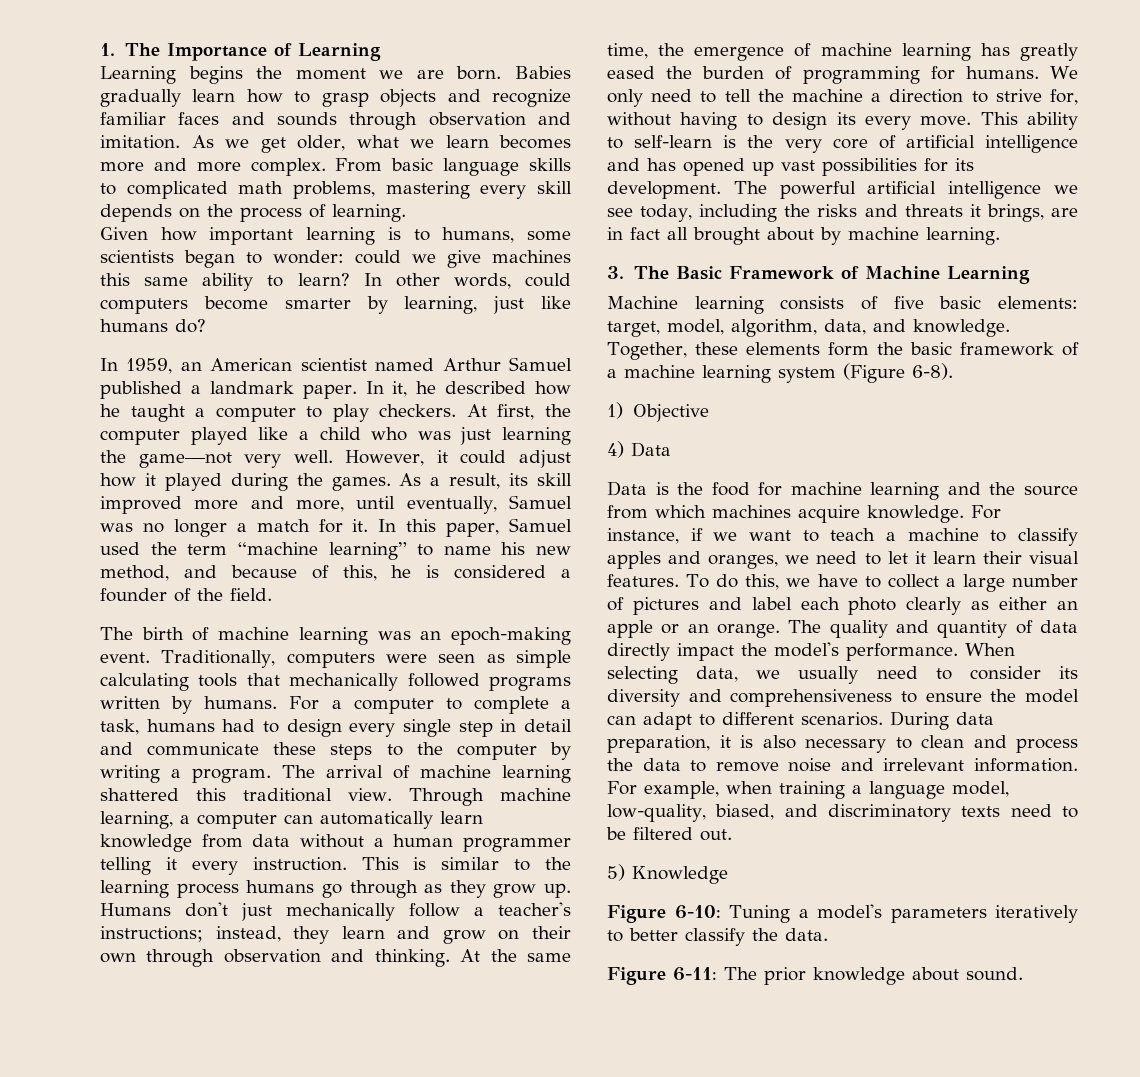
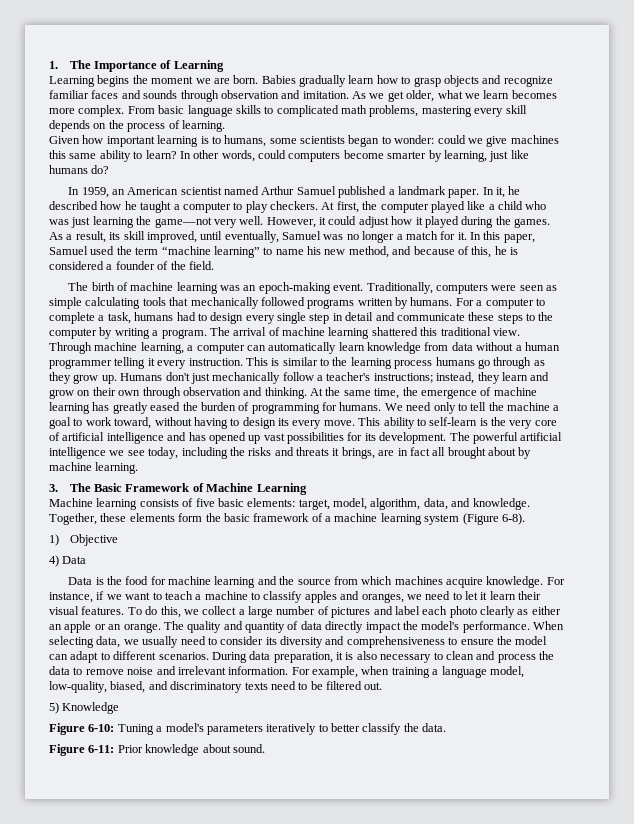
[153,158,241,172] and more -> (75, 111) none
[100,496,345,514] improved more and more, -> [146,231,197,243] improved,
[607,89,693,107] only need -> [406,402,456,414] need only
[889,89,1079,105] direction to strive for, -> [49,417,152,429] goal to work toward,
[817,574,881,588] have to -> (199, 612) none
[724,967,806,985] The prior -> [117,745,143,753] Prior

